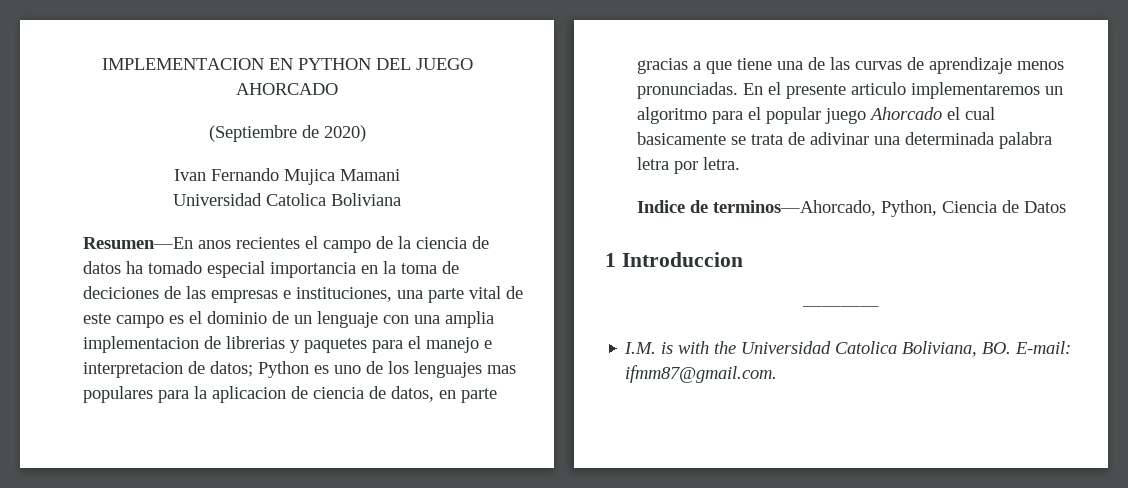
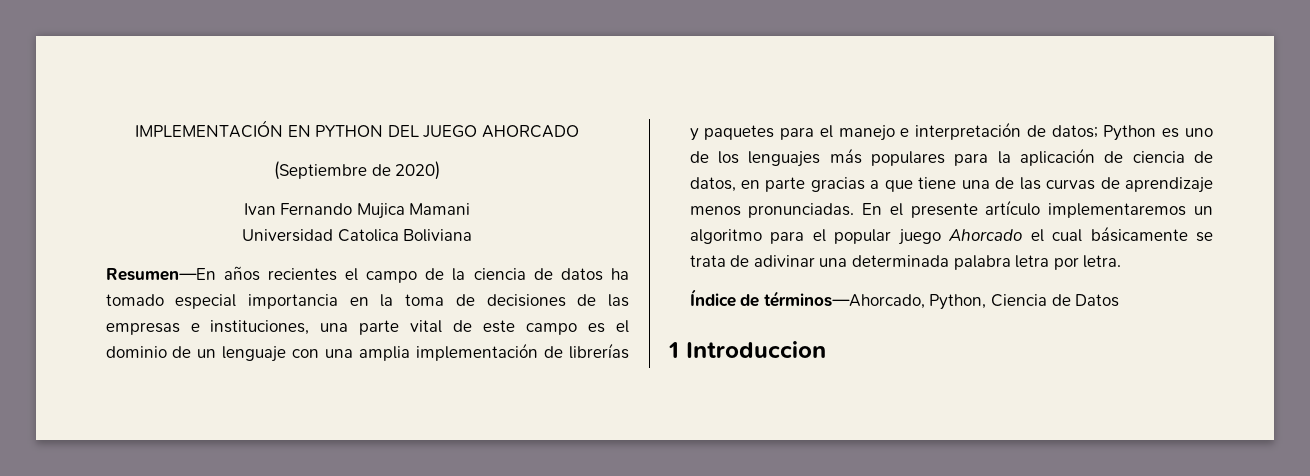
[101,58,264,70] IMPLEMENTACION -> [135,120,284,138] IMPLEMENTACIÓN
[197,240,231,249] anos -> [223,266,260,281] años
[82,286,159,299] deciciones -> [486,294,566,307] decisiones
[82,336,285,353] implementacion de librerias -> [416,343,629,361] implementación de librerías
[82,362,183,378] interpretacion -> [915,122,1022,140] interpretación
[486,365,516,374] mas -> [829,148,862,164] más
[211,386,286,403] aplicacion -> [1019,148,1095,166] aplicación
[850,82,906,95] articulo -> [985,200,1041,216] artículo
[636,132,726,145] basicamente -> [1090,226,1188,242] básicamente
[636,200,876,216] Indice de terminos—Ahorcado, -> [689,289,925,309] Índice de términos—Ahorcado,
[802,306,879,311] [624,341,1072,357] [625,365,778,383] // ———— // I.M. is with the Universidad Catolica Boliviana, BO. E-mail: ifmm87@gmail.com. -> (826, 349) none

